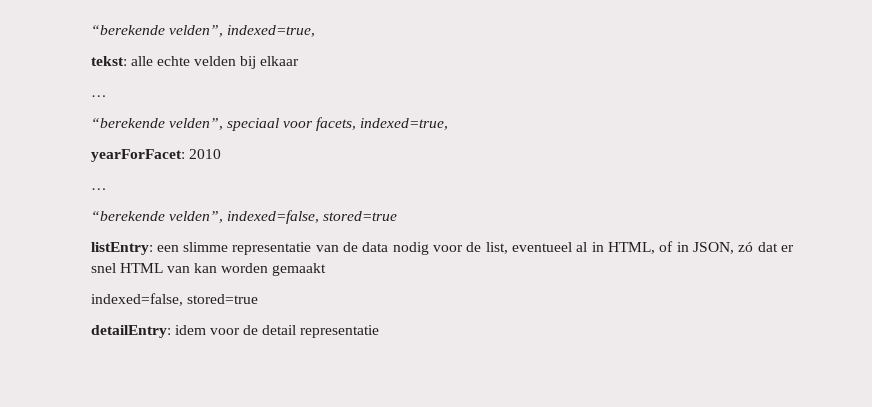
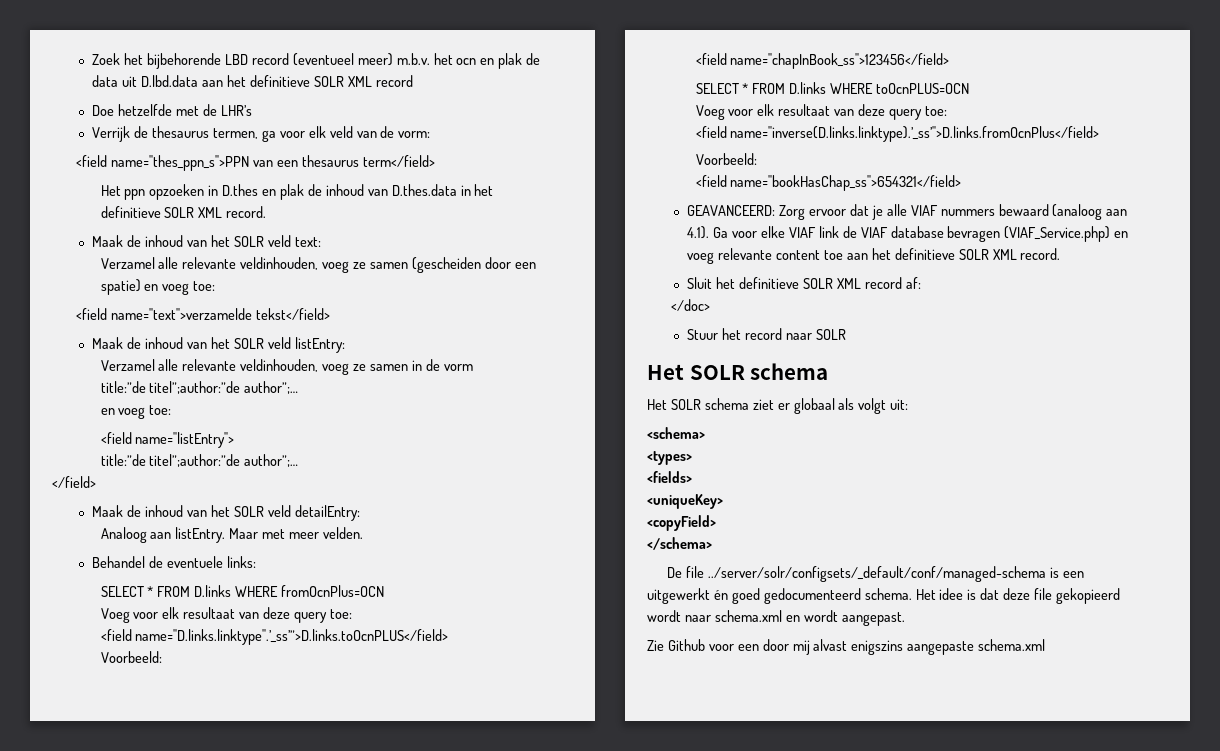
[90,25,315,37] [90,56,300,69] [90,95,107,97] [90,117,449,131] [90,149,221,162] [90,188,107,190] [90,210,398,224] [90,241,794,255] [90,263,327,276] [90,293,258,306] [90,325,380,338] “berekende velden”, indexed=true, // tekst: alle echte velden bij elkaar // … // “berekende velden”, speciaal voor facets, indexed=true, // yearForFacet: 2010 // … // “berekende velden”, indexed=false, stored=true // listEntry: een slimme representatie van de data nodig voor de list, eventueel al in HTML, of in JSON, zó dat er snel HTML van kan worden gemaakt // indexed=false, stored=true // detailEntry: idem voor de detail representatie -> [92,53,541,69] [92,75,413,87] [92,104,252,116] [92,126,431,142] [76,155,435,171] [100,184,494,200] [100,206,267,218] [92,235,321,247] [100,257,536,273] [100,279,216,295] [76,308,331,320] [92,337,345,353] [100,359,473,375] [100,381,299,394] [100,405,172,419] [100,432,235,448] [100,454,299,467] [52,476,96,488] [92,505,360,521] [100,527,363,543] [92,556,256,568] [100,585,385,597] [100,607,352,623] [100,629,449,645] [100,651,162,663] [695,53,950,69] [695,82,970,94] [695,104,947,120] [695,126,1100,142] [695,153,757,165] [695,175,962,191] [687,204,1128,220] [687,226,1129,242] [687,248,1061,264] [687,277,921,289] [671,299,711,311] [687,328,846,340] [647,363,829,380] [647,398,909,414] [647,427,705,439] [647,451,692,465] [647,471,692,483] [647,494,723,509] [647,515,716,531] [647,537,712,550] [667,566,1084,582] [647,588,1121,604] [647,610,905,626] [647,639,1046,655] Zoek het bijbehorende LBD record (eventueel meer) m.b.v. het ocn en plak de data uit D.lbd.data aan het definitieve SOLR XML record // Doe hetzelfde met de LHR’s // Verrijk de thesaurus termen, ga voor elk veld van de vorm: // <field name="thes_ppn_s">PPN van een thesaurus term</field> // Het ppn opzoeken in D.thes en plak de inhoud van D.thes.data in het definitieve SOLR XML record. // Maak de inhoud van het SOLR veld text: // Verzamel alle relevante veldinhouden, voeg ze samen (gescheiden door een spatie) en voeg toe: // <field name="text">verzamelde tekst</field> // Maak de inhoud van het SOLR veld listEntry: // Verzamel alle relevante veldinhouden, voeg ze samen in de vorm // title:”de titel”;author:”de author”;… // en voeg toe: // <field name="listEntry"> // title:”de titel”;author:”de author”;… // </field> // Maak de inhoud van het SOLR veld detailEntry: // Analoog aan listEntry. Maar met meer velden. // Behandel de eventuele links: // SELECT * FROM D.links WHERE fromOcnPlus=OCN // Voeg voor elk resultaat van deze query toe: // <field name="D.links.linktype".’_ss’”>D.links.toOcnPLUS</field> // Voorbeeld: // <field name="chapInBook_ss">123456</field> // SELECT * FROM D.links WHERE toOcnPLUS=OCN // Voeg voor elk resultaat van deze query toe: // <field name="inverse(D.links.linktype).’_ss’">D.links.fromOcnPlus</field> // Voorbeeld: // <field name="bookHasChap_ss">654321</field> // GEAVANCEERD: Zorg ervoor dat je alle VIAF nummers bewaard (analoog aan 4.1). Ga voor elke VIAF link de VIAF database bevragen (VIAF_Service.php) en voeg relevante content toe aan het definitieve SOLR XML record. // Sluit het definitieve SOLR XML record af: // </doc> // Stuur het record naar SOLR // Het SOLR schema // Het SOLR schema ziet er globaal als volgt uit: // <schema> // <types> // <fields> // <uniqueKey> // <copyField> // </schema> // De file ../server/solr/configsets/_default/conf/managed-schema is een uitgewerkt én goed gedocumenteerd schema. Het idee is dat deze file gekopieerd wordt naar schema.xml en wordt aangepast. // Zie Github voor een door mij alvast enigszins aangepaste schema.xml

